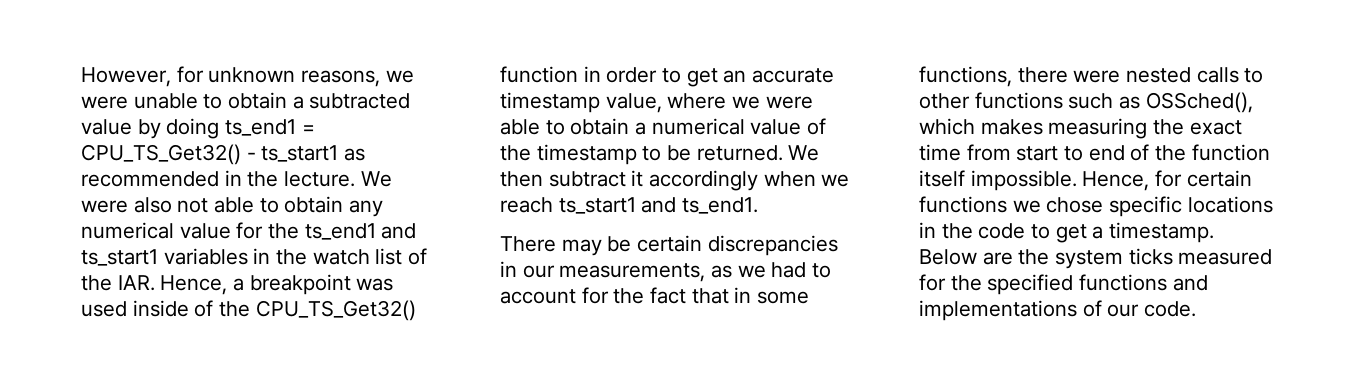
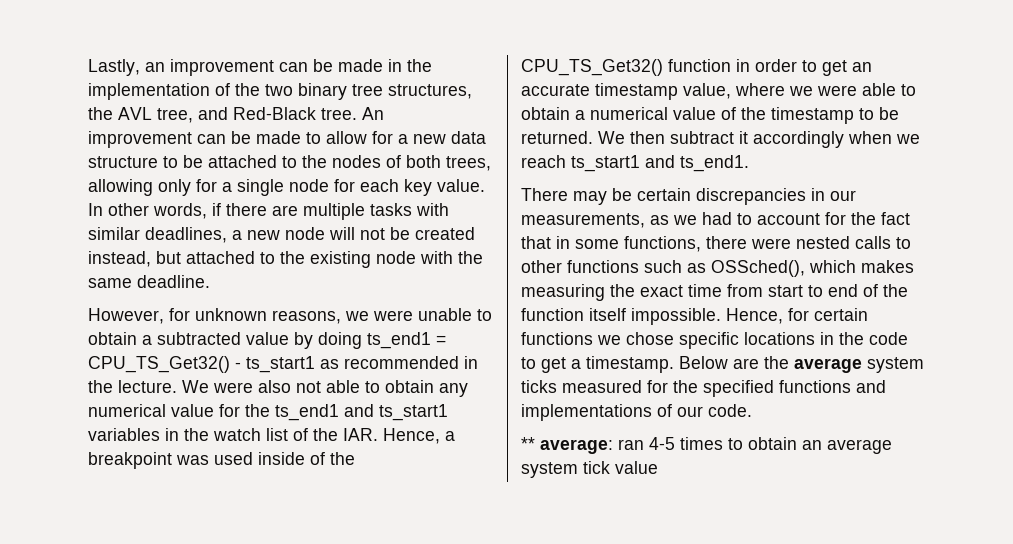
(81, 77) none -> [88,59,432,76] [88,83,472,100] [88,107,384,123] [88,131,486,148] [88,155,491,171] [88,179,485,196] [88,203,449,220] [88,227,475,243] [88,251,483,268] [88,275,210,288] Lastly, an improvement can be made in the implementation of the two binary tree structures, the AVL tree, and Red-Black tree. An improvement can be made to allow for a new data structure to be attached to the nodes of both trees, allowing only for a single node for each key value. In other words, if there are multiple tasks with similar deadlines, a new node will not be created instead, but attached to the existing node with the same deadline. //
(1050, 257) none -> [794,358,862,373] average
(1197, 309) none -> [521,437,892,454] [521,461,658,478] // ** average: ran 4-5 times to obtain an average system tick value

